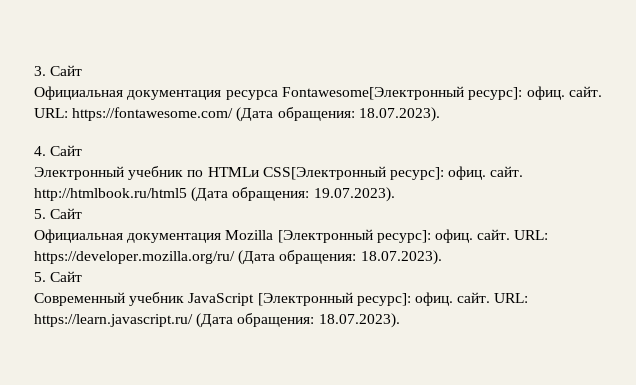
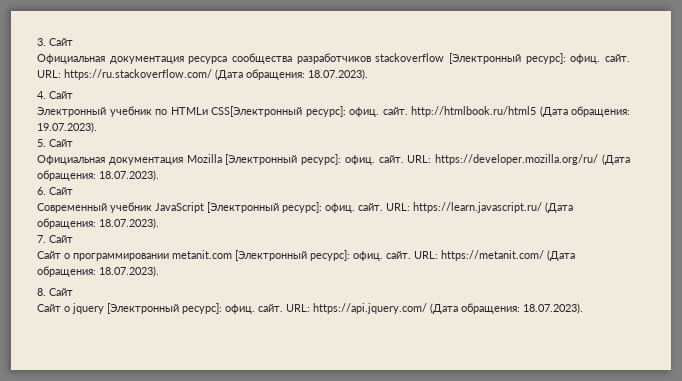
[282,86,602,100] [34,107,234,121] Fontawesome[Электронный ресурс]: офиц. сайт. URL: https://fontawesome.com/ -> [232,53,630,64] [37,69,212,80] сообщества разработчиков stackoverflow [Электронный ресурс]: офиц. сайт. URL: https://ru.stackoverflow.com/
[34,272,46,282] 5. -> [37,187,46,195] 6.
(400, 320) none -> [37,235,73,243] [37,250,575,261] [37,266,159,277] [37,288,73,296] [37,303,583,314] // 7. Сайт // Сайт о программировании metanit.com [Электронный ресурс]: офиц. сайт. URL: https://metanit.com/ (Дата обращения: 18.07.2023). // 8. Сайт // Сайт о jquery [Электронный ресурс]: офиц. сайт. URL: https://api.jquery.com/ (Дата обращения: 18.07.2023).

